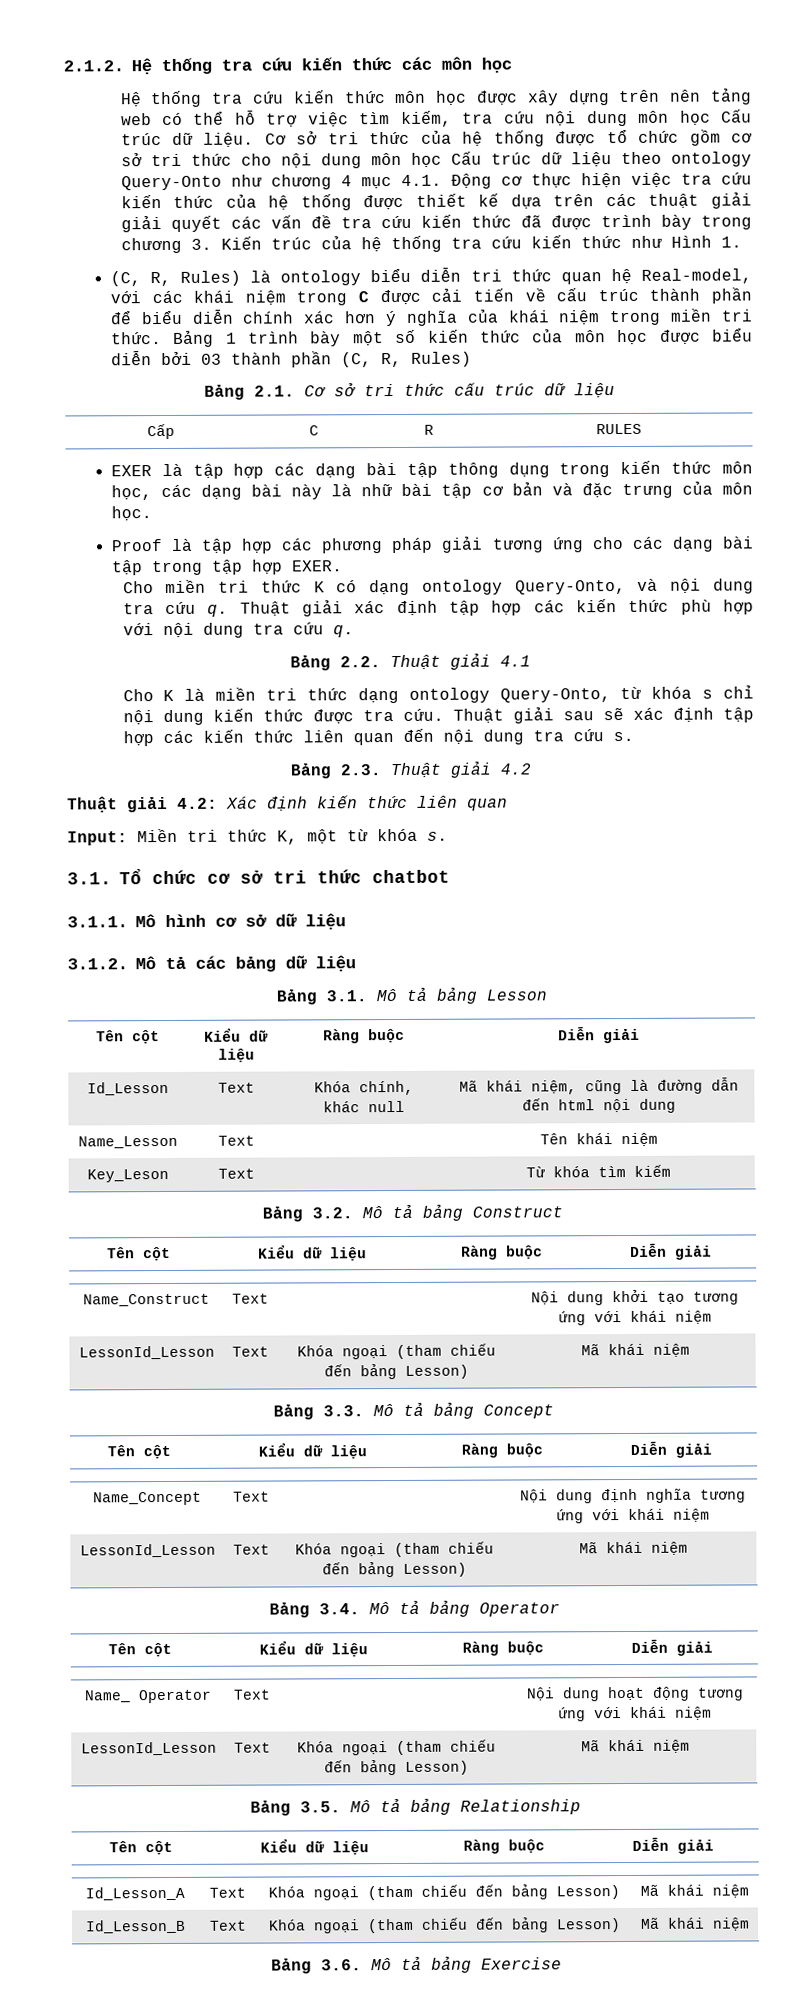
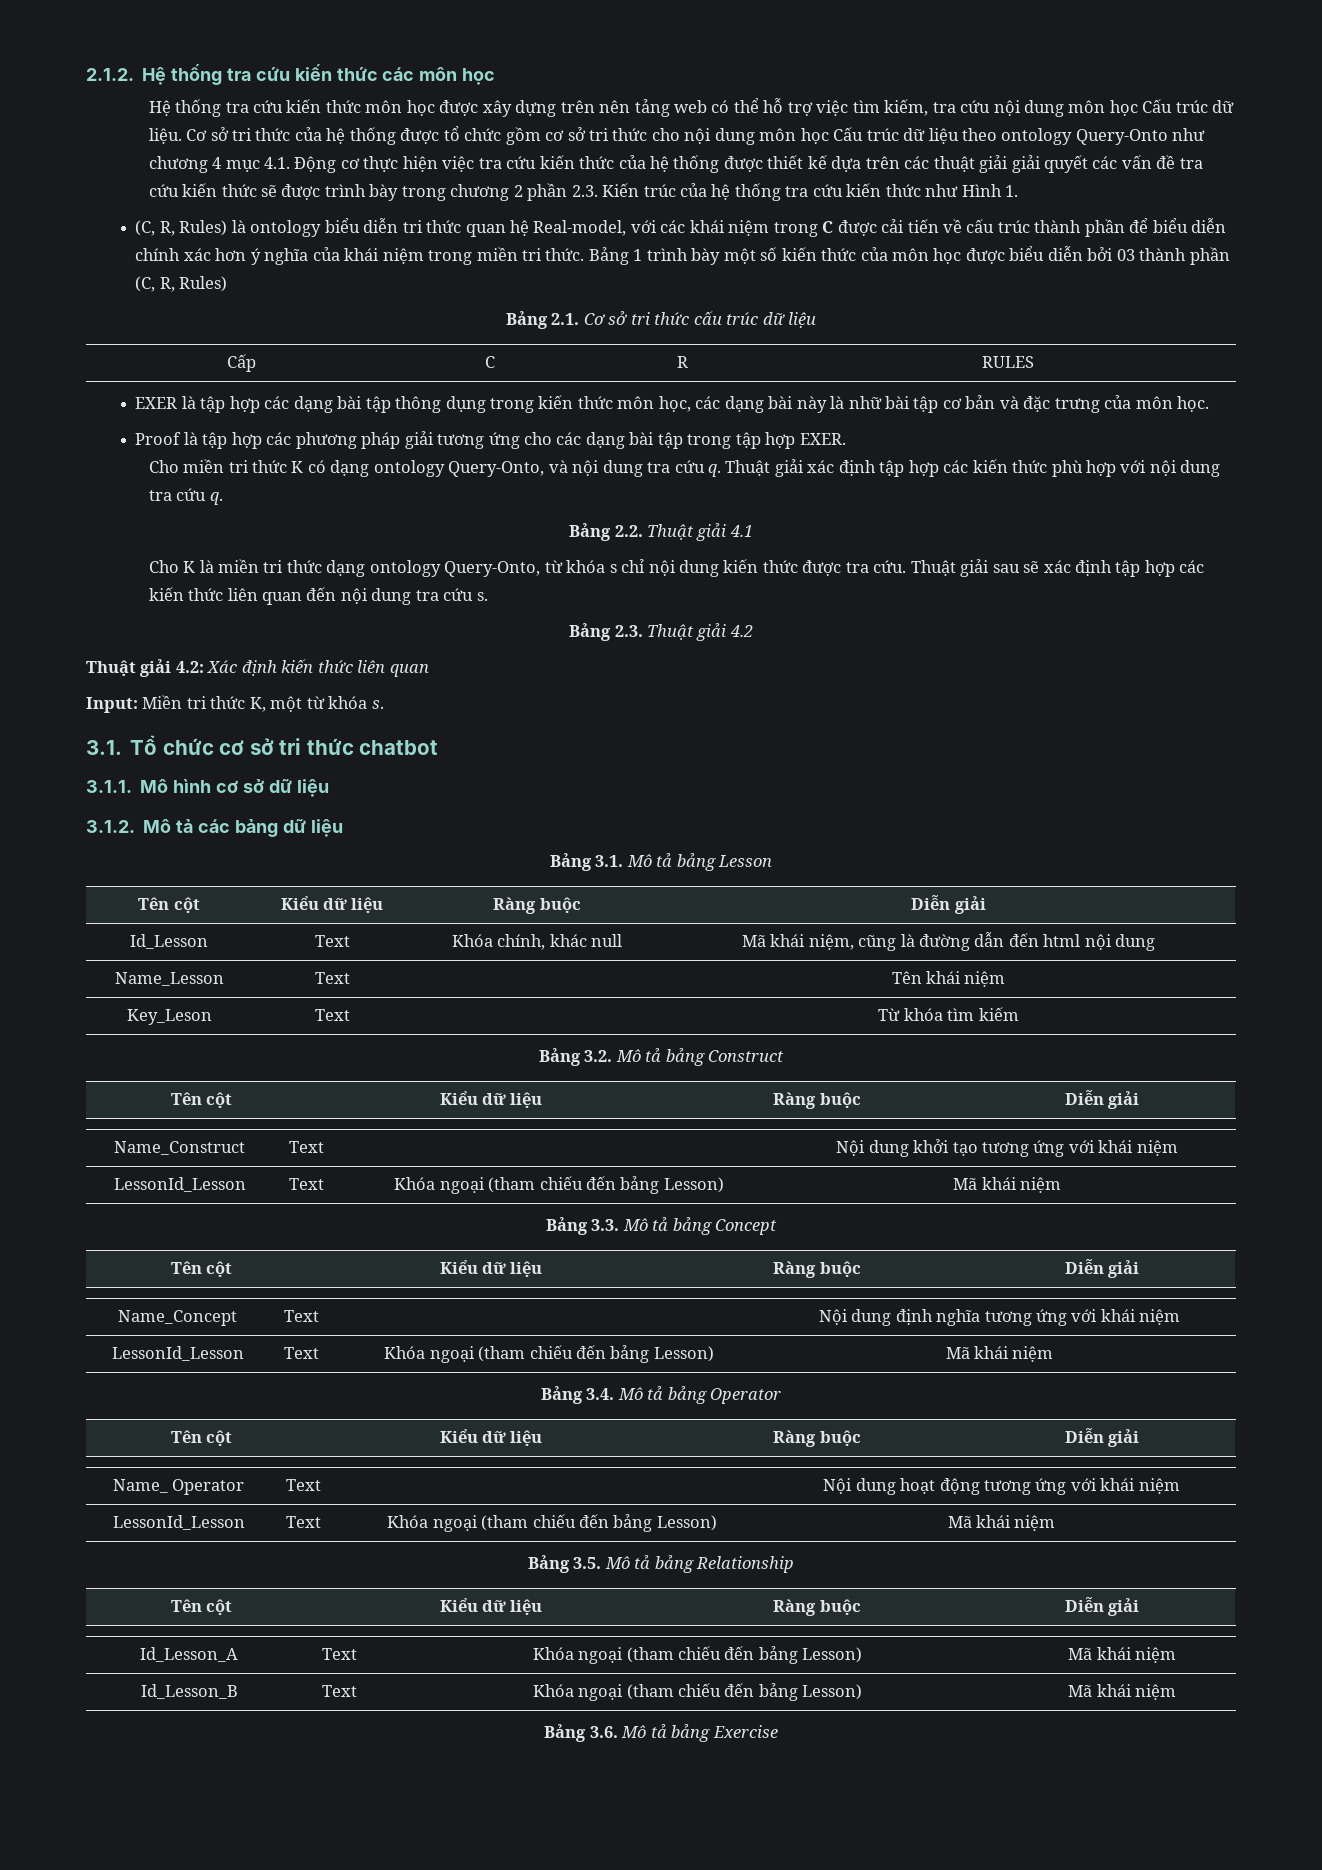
[520,215,542,228] đã -> [261,185,278,197] sẽ
[190,238,212,250] 3. -> [513,183,598,201] 2 phần 2.3.

